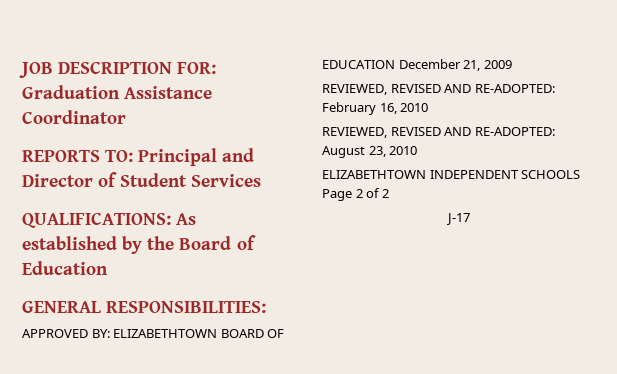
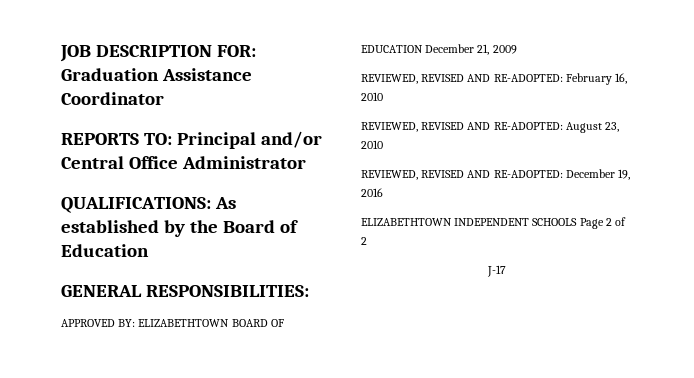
[222,148,255,162] [22,172,262,187] and Director of Student Services -> [260,131,322,148] [61,156,306,169] and/or Central Office Administrator
(418, 150) none -> [361,169,631,180] [361,188,383,197] // REVIEWED, REVISED AND RE-ADOPTED: December 19, 2016

